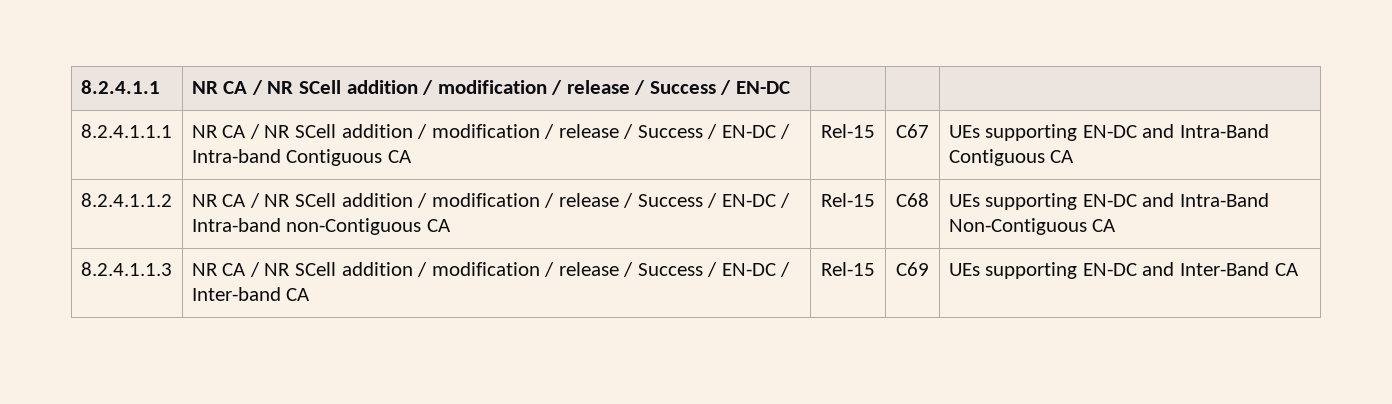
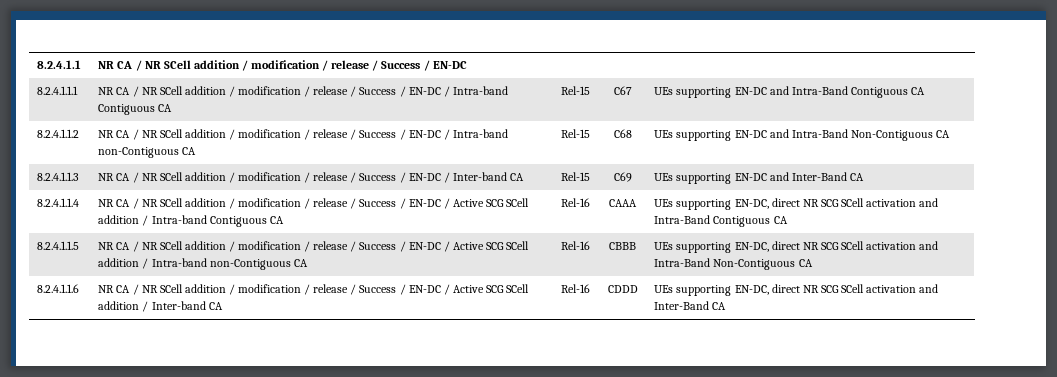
(1299, 269) none -> [37,198,80,207] [98,198,530,209] [98,215,284,227] [561,198,590,207] [609,199,637,207] [654,198,939,210] [654,215,788,227] [37,241,80,250] [98,241,530,252] [98,258,308,270] [561,241,590,250] [609,242,636,250] [654,241,939,253] [654,258,813,270] [37,284,80,293] [98,284,530,295] [98,301,223,312] [561,284,590,293] [607,285,638,293] [654,284,939,296] [654,301,727,310] // 8.2.4.1.1.4 | NR CA / NR SCell addition / modification / release / Success / EN-DC / Active SCG SCell addition / Intra-band Contiguous CA | Rel-16 | CAAA | UEs supporting EN-DC, direct NR SCG SCell activation and Intra-Band Contiguous CA // 8.2.4.1.1.5 | NR CA / NR SCell addition / modification / release / Success / EN-DC / Active SCG SCell addition / Intra-band non-Contiguous CA | Rel-16 | CBBB | UEs supporting EN-DC, direct NR SCG SCell activation and Intra-Band Non-Contiguous CA // 8.2.4.1.1.6 | NR CA / NR SCell addition / modification / release / Success / EN-DC / Active SCG SCell addition / Inter-band CA | Rel-16 | CDDD | UEs supporting EN-DC, direct NR SCG SCell activation and Inter-Band CA

